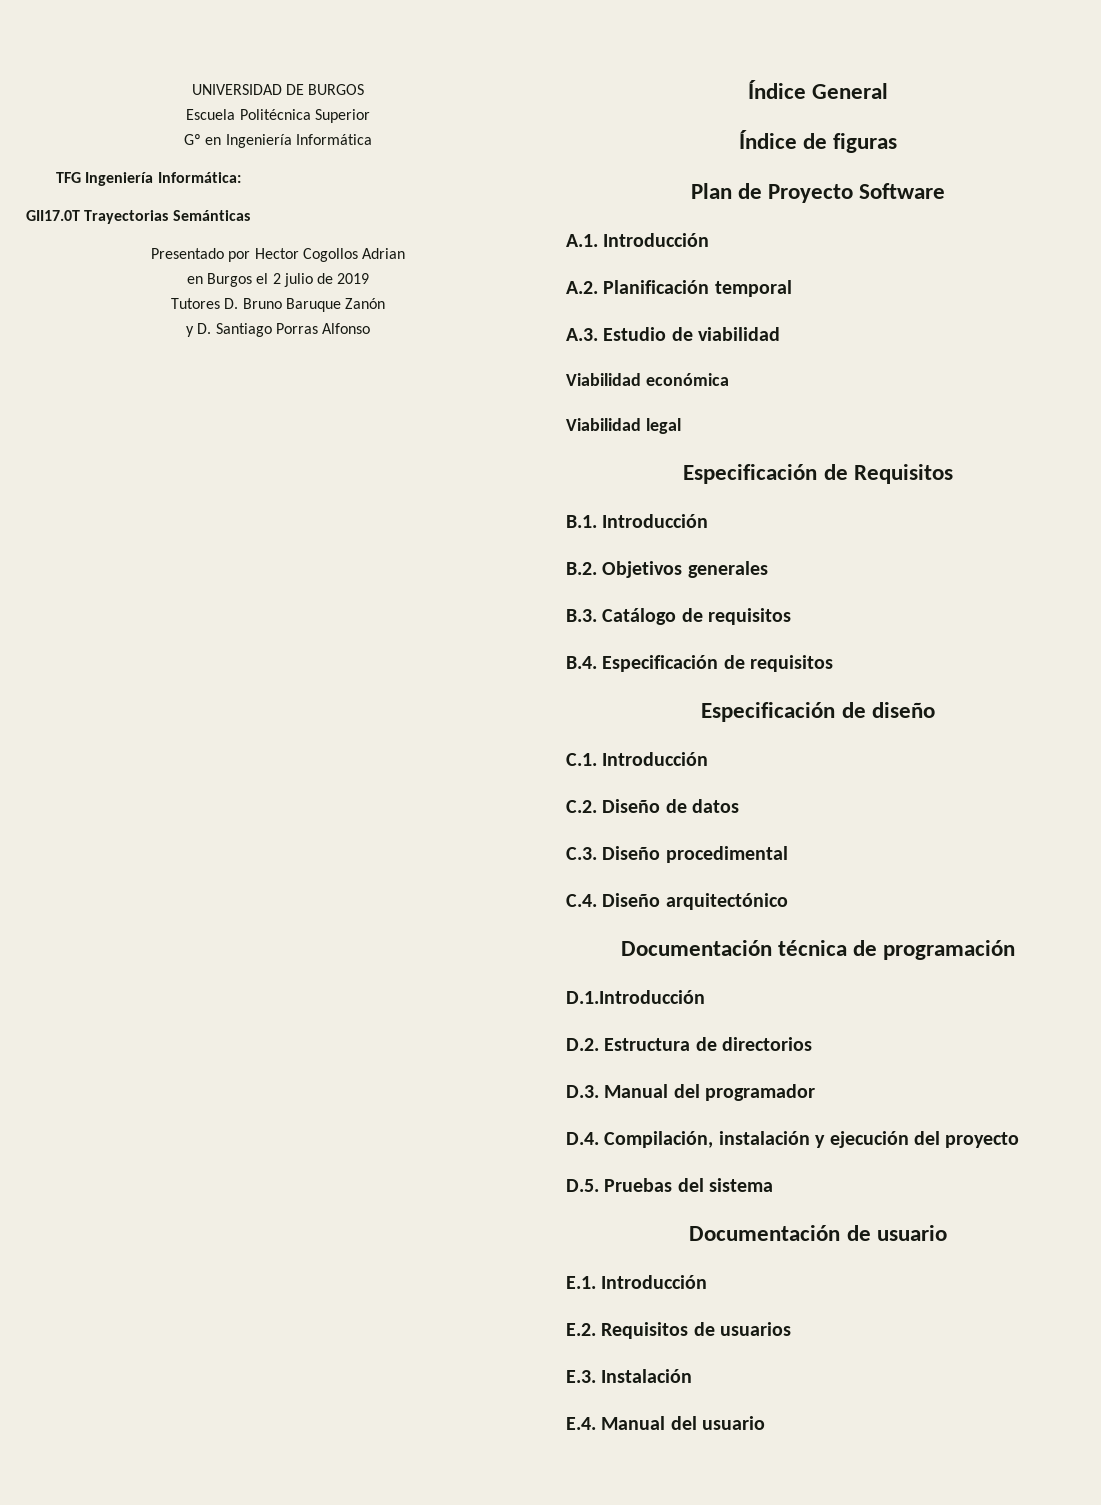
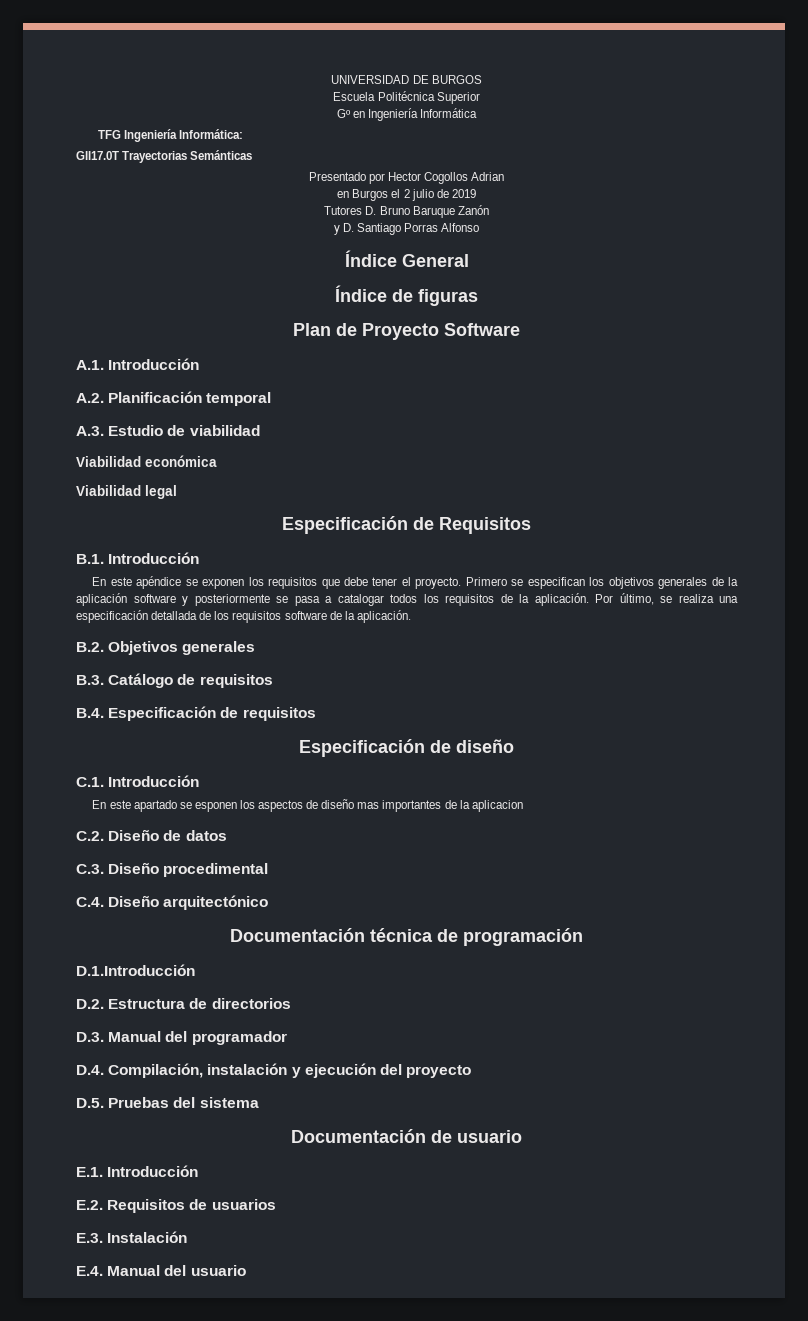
(709, 521) none -> [92,576,739,589] [76,593,738,606] [76,610,411,623] // En este apéndice se exponen los requisitos que debe tener el proyecto. Primero se especifican los objetivos generales de la aplicación software y posteriormente se pasa a catalogar todos los requisitos de la aplicación. Por último, se realiza una especificación detallada de los requisitos software de la aplicación.
(709, 759) none -> [92,799,523,812] // En este apartado se esponen los aspectos de diseño mas importantes de la aplicacion

